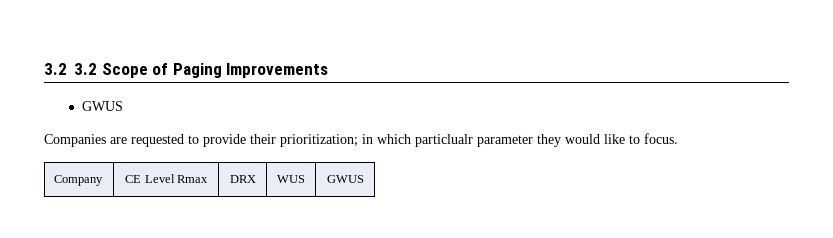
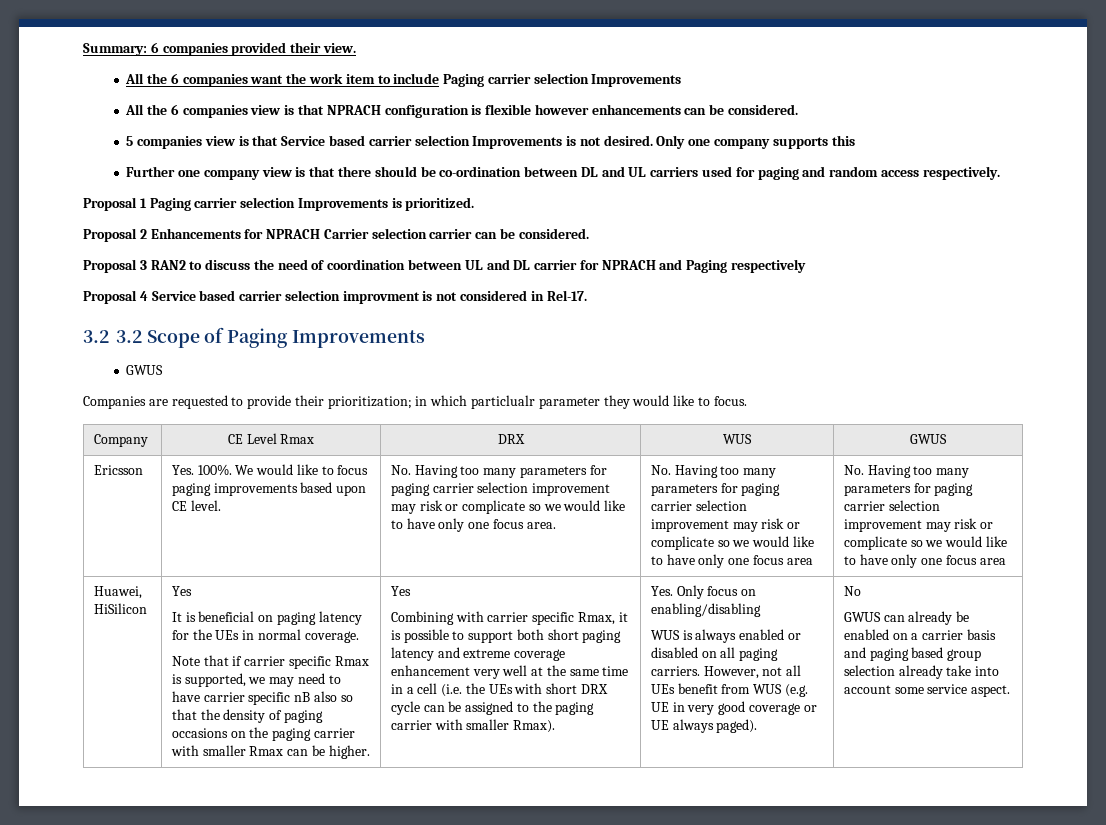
(44, 69) none -> [83,42,356,56] [125,73,682,87] [125,104,798,118] [126,135,855,149] [126,166,1000,180] [83,197,475,211] [83,228,589,242] [83,259,807,273] [83,290,587,304] Summary: 6 companies provided their view. // All the 6 companies want the work item to include Paging carrier selection Improvements // All the 6 companies view is that NPRACH configuration is flexible however enhancements can be considered. // 5 companies view is that Service based carrier selection Improvements is not desired. Only one company supports this // Further one company view is that there should be co-ordination between DL and UL carriers used for paging and random access respectively. // Proposal 1 Paging carrier selection Improvements is prioritized. // Proposal 2 Enhancements for NPRACH Carrier selection carrier can be considered. // Proposal 3 RAN2 to discuss the need of coordination between UL and DL carrier for NPRACH and Paging respectively // Proposal 4 Service based carrier selection improvment is not considered in Rel-17. //
(364, 179) none -> [93,465,143,475] [171,464,369,476] [171,482,367,496] [171,500,221,511] [390,465,607,478] [390,482,611,496] [390,500,626,514] [390,518,556,532] [650,465,777,478] [650,483,781,496] [650,500,747,511] [650,518,801,532] [650,536,814,550] [650,554,813,568] [843,465,970,478] [843,483,974,496] [843,500,940,511] [843,518,994,532] [843,536,1007,550] [843,554,1006,568] [93,586,142,599] [93,603,147,614] [171,586,192,596] [171,611,362,625] [171,629,359,643] [171,655,369,669] [171,673,341,687] [171,691,353,705] [171,709,323,723] [171,727,355,741] [170,745,370,759] [390,586,411,596] [390,611,628,625] [390,629,622,643] [390,647,566,661] [390,665,629,679] [390,683,609,697] [390,701,595,715] [390,719,556,733] [650,585,757,599] [650,603,761,617] [650,629,801,643] [650,647,779,661] [650,665,802,679] [650,683,808,697] [650,701,817,715] [650,719,758,733] [843,586,861,596] [843,611,970,625] [843,629,996,640] [843,647,982,661] [843,665,1000,679] [843,684,1011,697] // Ericsson | Yes. 100%. We would like to focus paging improvements based upon CE level. | No. Having too many parameters for paging carrier selection improvement may risk or complicate so we would like to have only one focus area. | No. Having too many parameters for paging carrier selection improvement may risk or complicate so we would like to have only one focus area | No. Having too many parameters for paging carrier selection improvement may risk or complicate so we would like to have only one focus area // Huawei, HiSilicon | Yes // It is beneficial on paging latency for the UEs in normal coverage. // Note that if carrier specific Rmax is supported, we may need to have carrier specific nB also so that the density of paging occasions on the paging carrier with smaller Rmax can be higher. | Yes // Combining with carrier specific Rmax, it is possible to support both short paging latency and extreme coverage enhancement very well at the same time in a cell (i.e. the UEs with short DRX cycle can be assigned to the paging carrier with smaller Rmax). | Yes. Only focus on enabling/disabling // WUS is always enabled or disabled on all paging carriers. However, not all UEs benefit from WUS (e.g. UE in very good coverage or UE always paged). | No // GWUS can already be enabled on a carrier basis and paging based group selection already take into account some service aspect.

